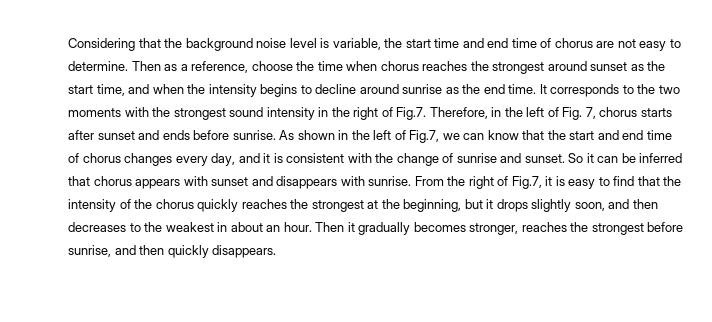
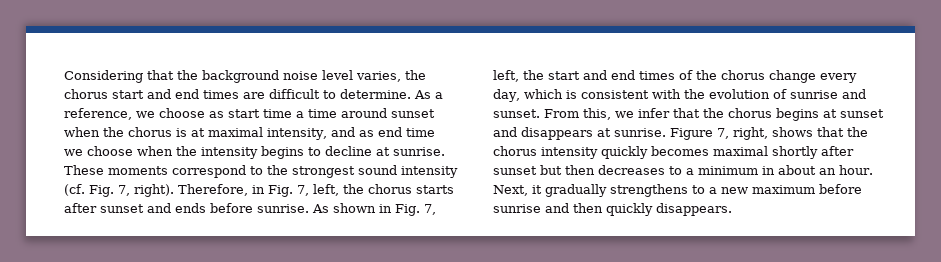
[320,38,681,51] [68,61,666,74] [68,84,150,96] is variable, the start time and end time of chorus are not easy to determine. Then as a reference, choose the time when chorus reaches the strongest around sunset as the start time, and -> [356,70,426,82] [64,89,443,99] [64,108,435,120] [64,127,435,140] [64,146,133,156] varies, the chorus start and end times are difficult to determine. As a reference, we choose as start time a time around sunset when the chorus is at maximal intensity, and as end time we choose
[359,84,680,97] [68,107,596,120] around sunrise as the end time. It corresponds to the two moments with the strongest sound intensity in the right of Fig.7. Therefore, in the left of Fig. 7, -> [376,147,445,156] [64,165,458,178] [64,184,364,197] at sunrise. These moments correspond to the strongest sound intensity (cf. Fig. 7, right). Therefore, in Fig. 7, left, the
[351,130,672,143] [68,153,271,166] the left of Fig.7, we can know that the start and end time of chorus changes every day, and it -> [395,204,436,216] [493,70,857,83] [493,89,563,102] Fig. 7, left, the start and end times of the chorus change every day, which
[396,153,439,166] change -> [708,89,770,99] evolution
[568,153,683,163] [68,176,682,189] [68,199,630,212] So it can be inferred that chorus appears with sunset and disappears with sunrise. From the right of Fig.7, it is easy to find that the intensity of the chorus quickly reaches the strongest at the beginning, but it drops slightly soon, and -> [544,108,884,121] [493,127,868,140] [493,146,854,159] [493,165,562,175] From this, we infer that the chorus begins at sunset and disappears at sunrise. Figure 7, right, shows that the chorus intensity quickly becomes maximal shortly after sunset but
[144,222,214,232] the weakest -> [686,166,758,175] a minimum
[315,222,345,232] Then -> [493,185,528,196] Next,
[413,222,684,235] [68,245,111,257] becomes stronger, reaches the strongest before sunrise, -> [610,184,862,197] [493,204,541,213] strengthens to a new maximum before sunrise

